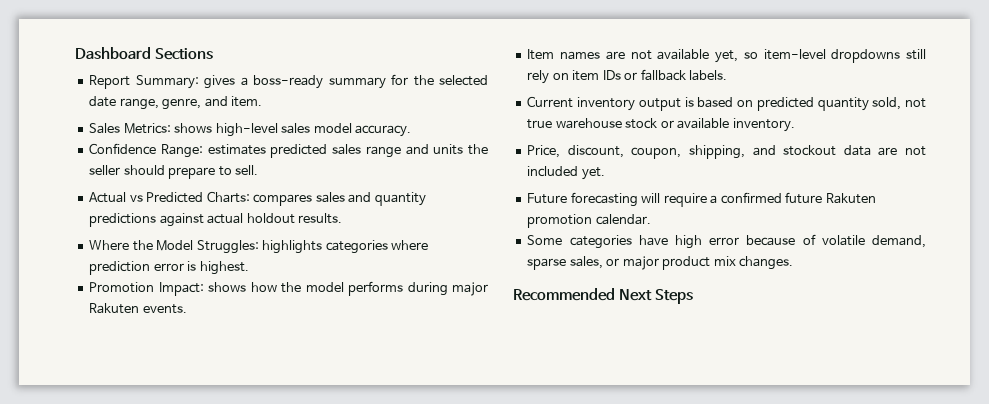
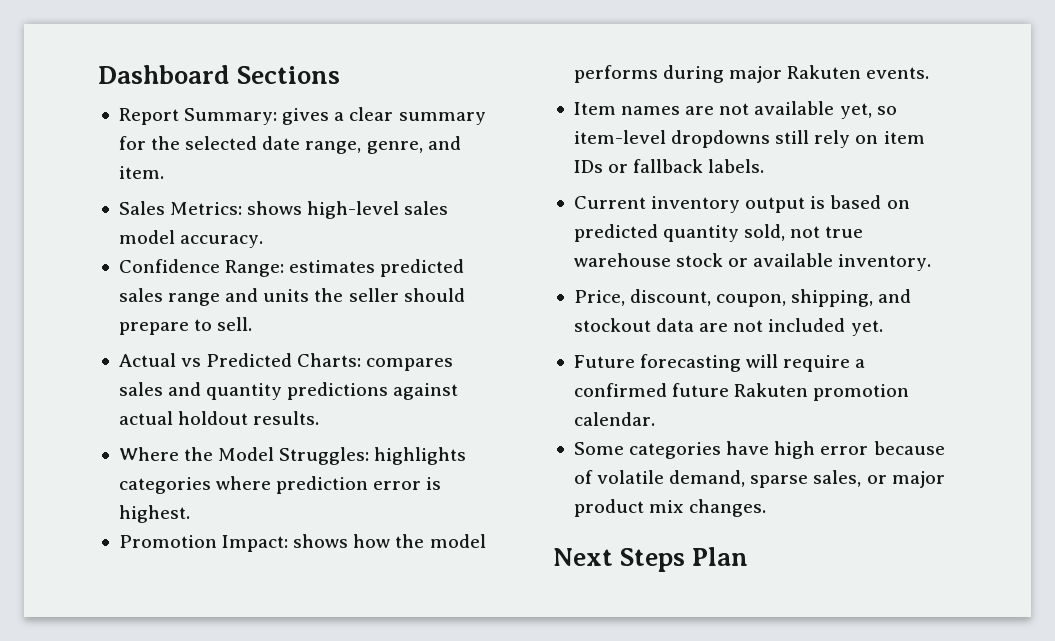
[253,75,324,89] boss-ready -> [349,107,394,121] clear
[513,288,615,301] Recommended -> (767, 508) none
(694, 296) none -> [692,547,749,566] Plan

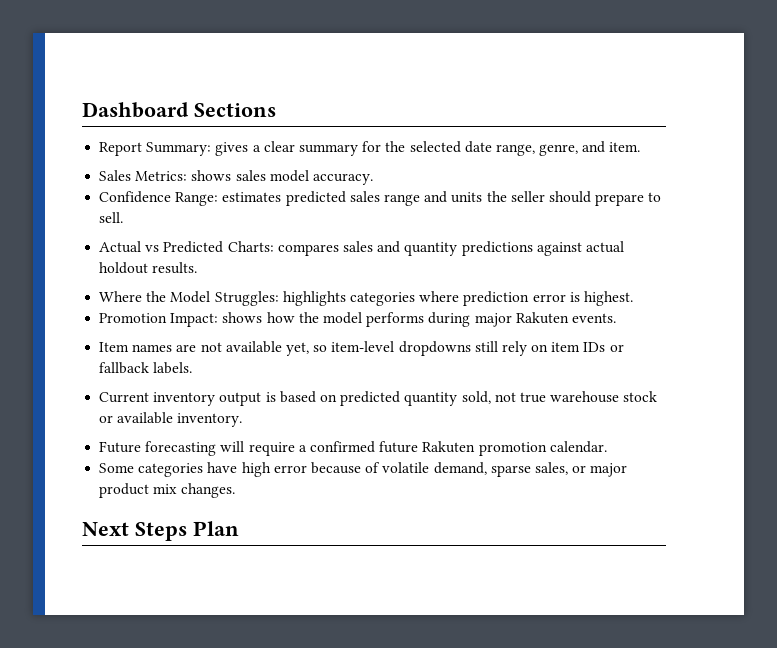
[307,201,400,219] high-level -> (232, 175) none
[573,289,912,307] [573,318,883,336] // Price, discount, coupon, shipping, and stockout data are not included yet. -> (243, 420) none

